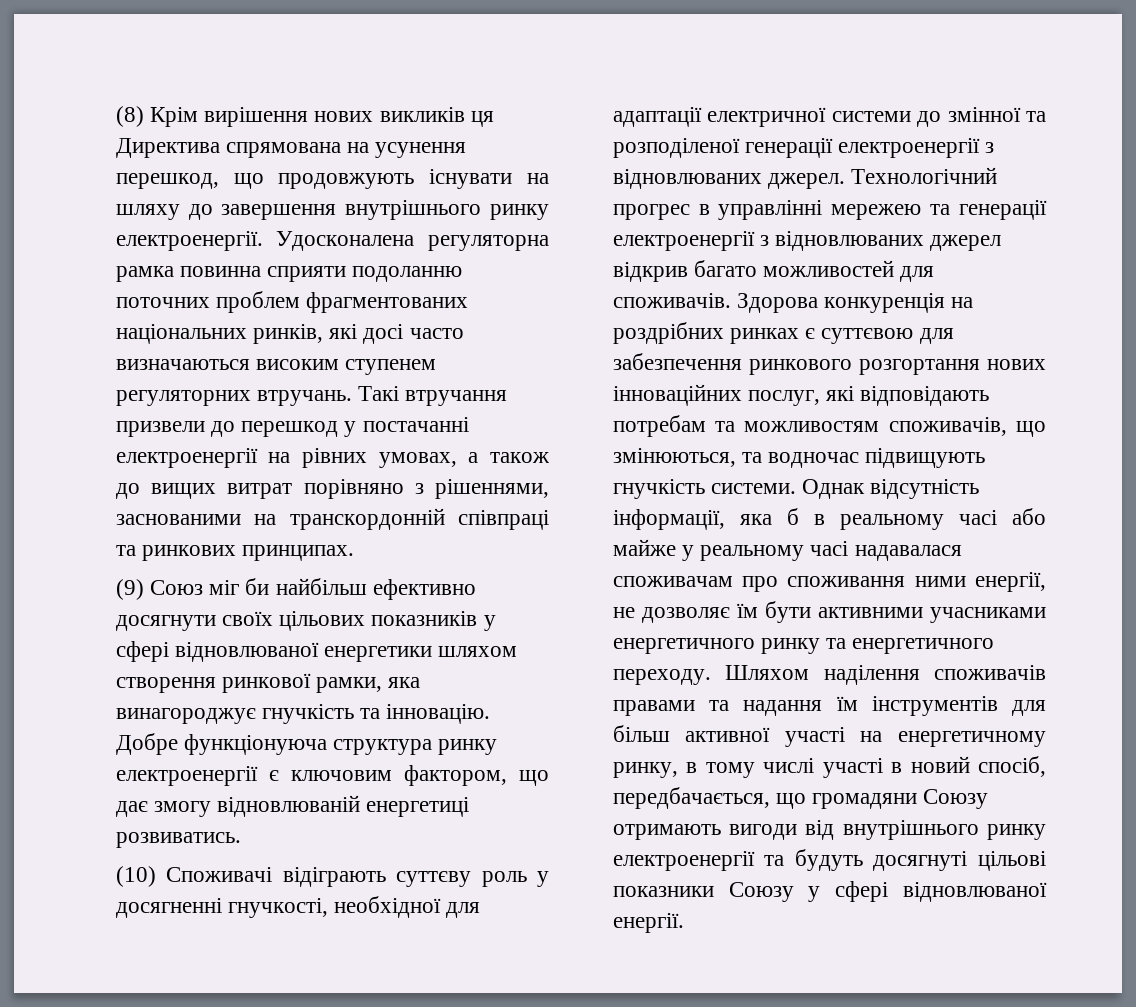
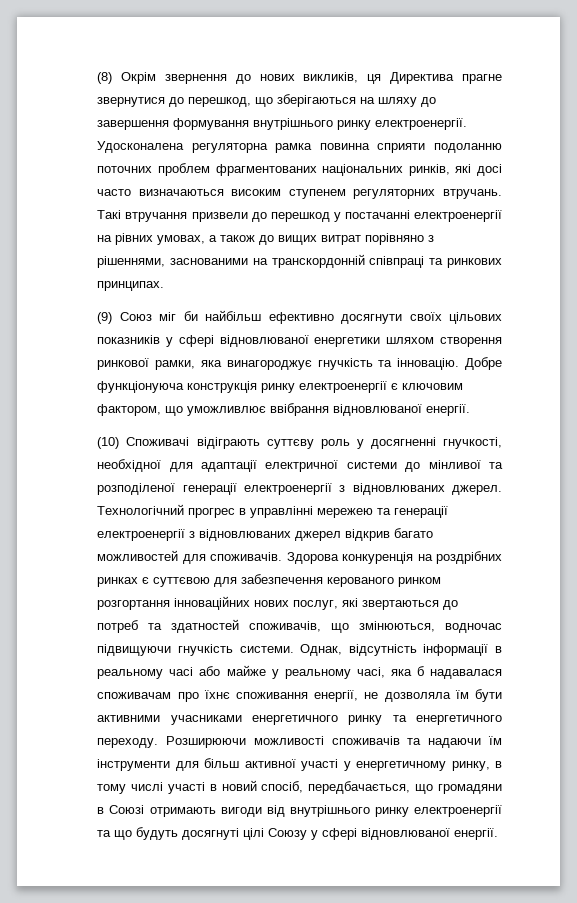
[149,107,494,127] [115,138,467,158] [115,169,513,189] Крім вирішення нових викликів ця Директива спрямована на усунення перешкод, що продовжують існувати -> [121,72,502,84] [97,94,357,107] Окрім звернення до нових викликів, ця Директива прагне звернутися до перешкод, що зберігаються
(337, 212) none -> [173,118,250,130] формування
[333,739,433,755] структура -> [187,381,258,393] конструкція
[115,795,470,817] [115,832,241,848] дає змогу відновлюваній енергетиці розвиватись. -> [187,403,471,416] уможливлює ввібрання відновлюваної енергії.
[947,107,1021,122] змінної -> [428,460,481,469] мінливої
[748,359,1046,375] [612,384,990,406] [612,415,1046,437] [612,448,986,468] [612,479,980,499] [612,508,799,530] ринкового розгортання нових інноваційних послуг, які відповідають потребам та можливостям споживачів, що змінюються, та водночас підвищують гнучкість системи. Однак відсутність інформації, яка б -> [327,577,442,587] [97,596,459,610] [97,619,502,633] [97,644,489,656] керованого ринком розгортання інноваційних нових послуг, які звертаються до потреб та здатностей споживачів, що змінюються, водночас підвищуючи гнучкість системи. Однак, відсутність інформації
[810,541,849,556] часі -> [356,666,424,678] часі, яка б
[787,576,966,587] споживання ними -> [203,690,308,699] їхнє споживання
[641,607,730,623] дозволяє -> [384,692,451,702] дозволяла
[725,665,1046,685] [612,696,998,716] Шляхом наділення споживачів правами та надання їм інструментів -> [166,736,502,748] [97,759,171,771] Розширюючи можливості споживачів та надаючи їм інструменти
[860,731,883,742] на -> [343,761,351,771] у
[923,789,989,809] Союзу -> [97,805,145,814] в Союзі
(785, 860) none -> [114,830,133,840] що
[978,851,1046,871] [612,886,714,897] цільові показники -> [243,828,265,840] цілі

